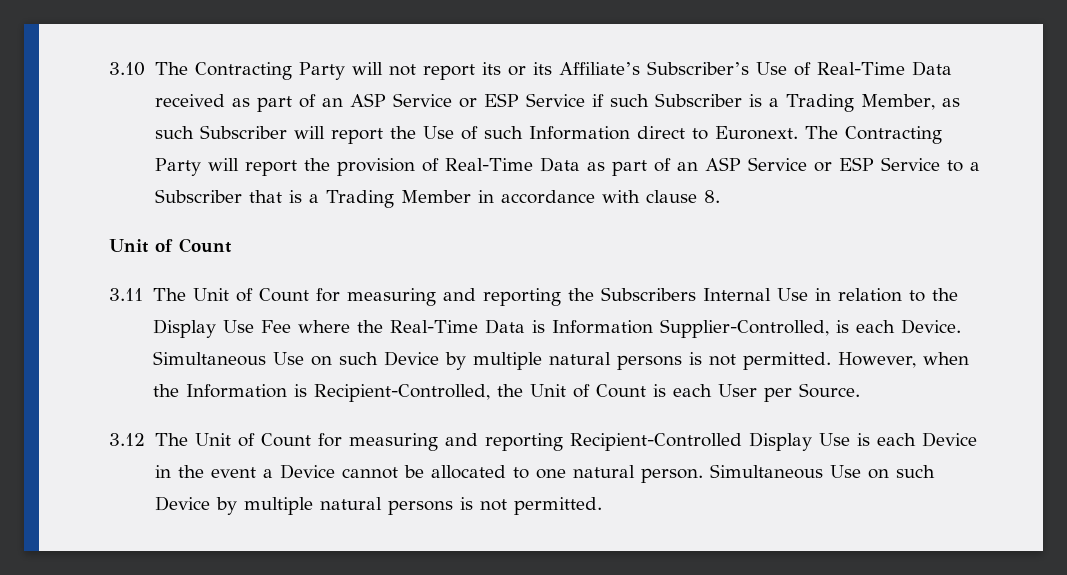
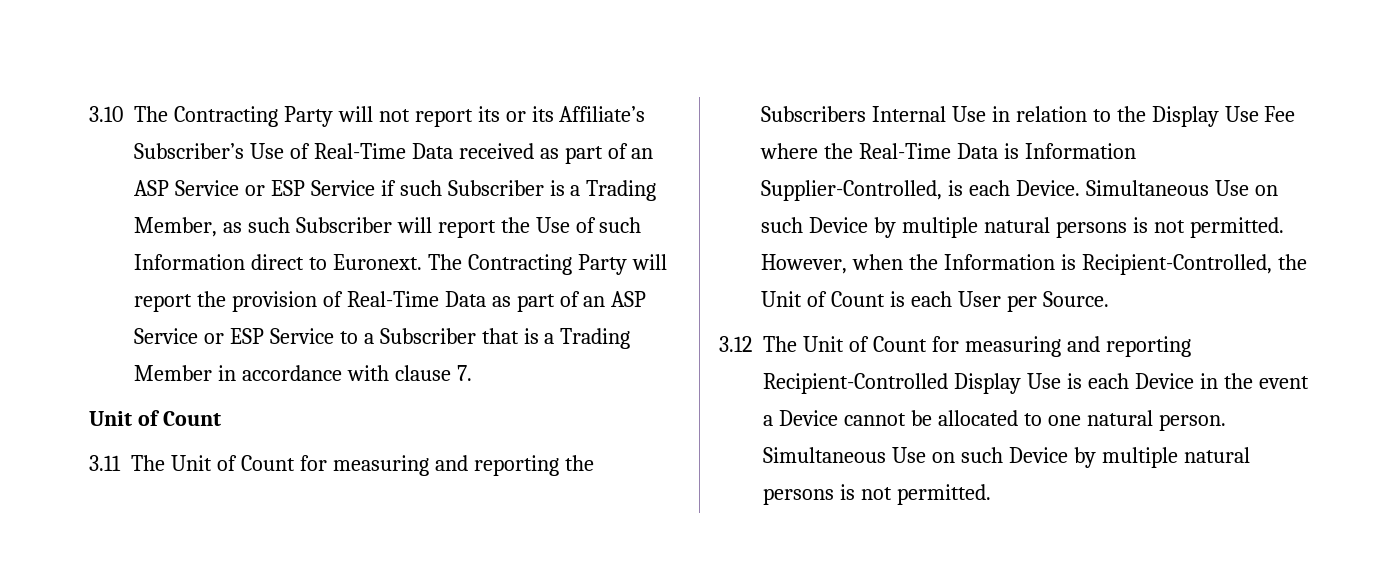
[704,190,721,203] 8. -> [456,365,472,381] 7.

